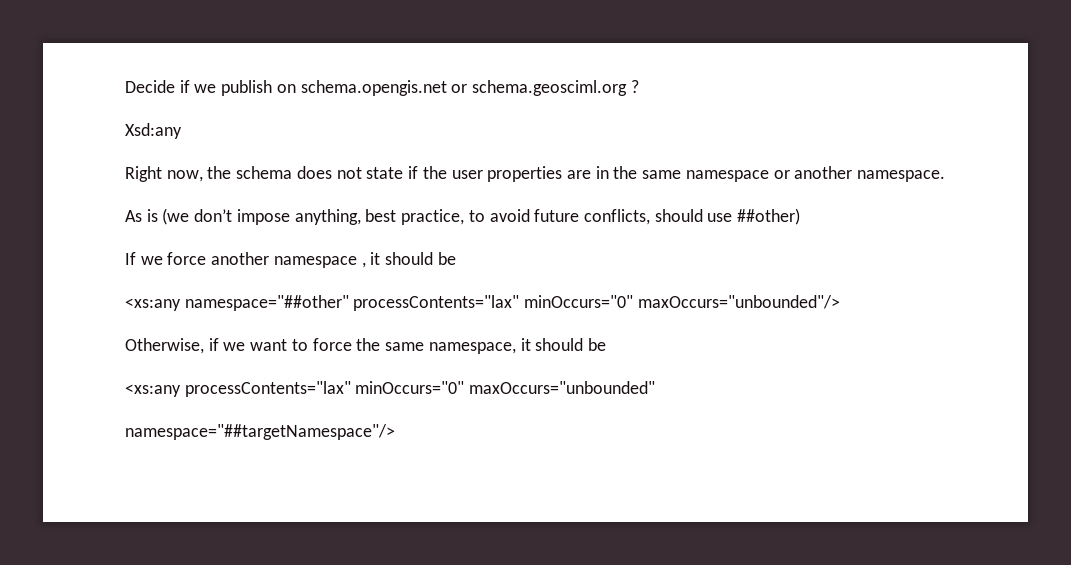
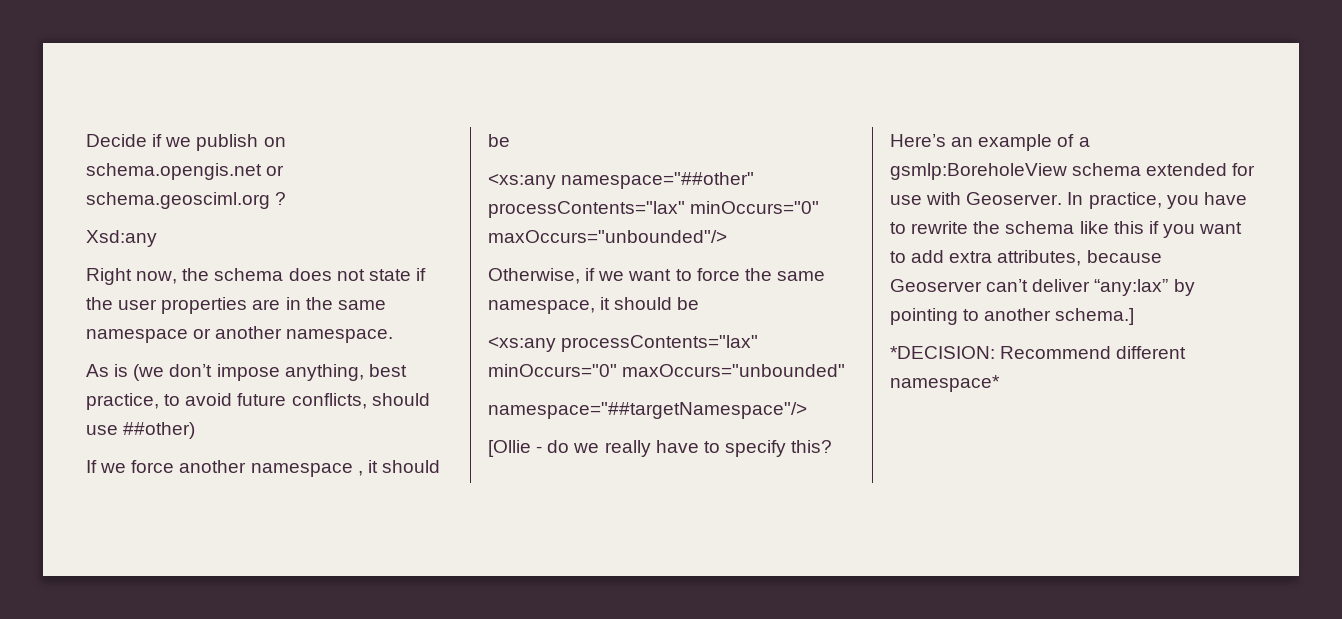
(395, 432) none -> [488,440,833,457] [890,134,1090,151] [890,163,1256,180] [890,192,1247,209] [890,221,1243,238] [890,250,1162,266] [890,279,1195,296] [890,308,1135,325] [890,346,1187,359] [890,375,1000,392] // [Ollie - do we really have to specify this? Here’s an example of a gsmlp:BoreholeView schema extended for use with Geoserver. In practice, you have to rewrite the schema like this if you want to add extra attributes, because Geoserver can’t deliver “any:lax” by pointing to another schema.] // *DECISION: Recommend different namespace*

